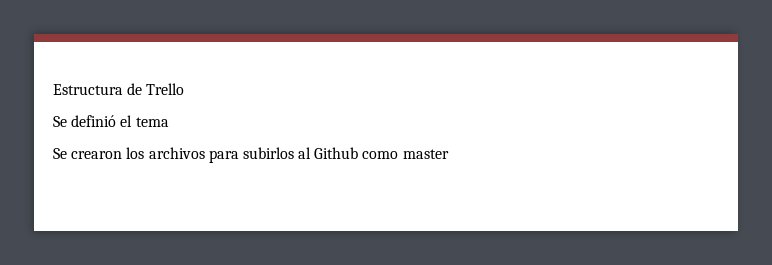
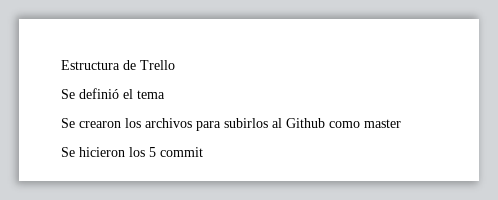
(449, 154) none -> [61,147,203,157] // Se hicieron los 5 commit

